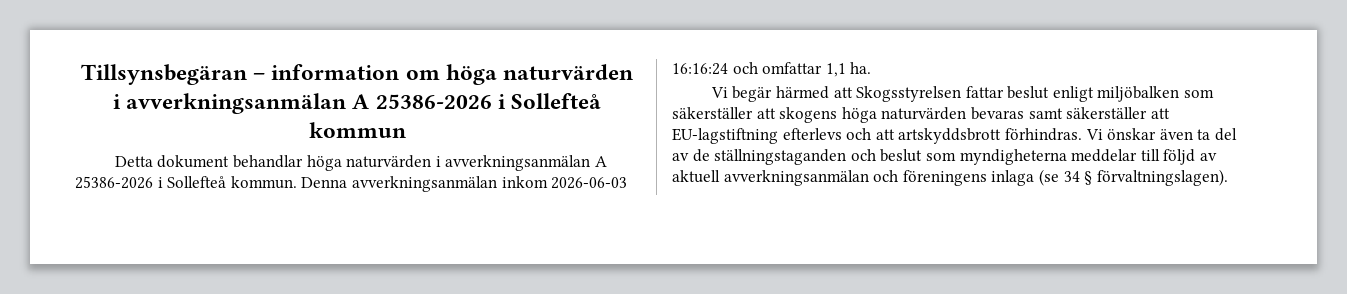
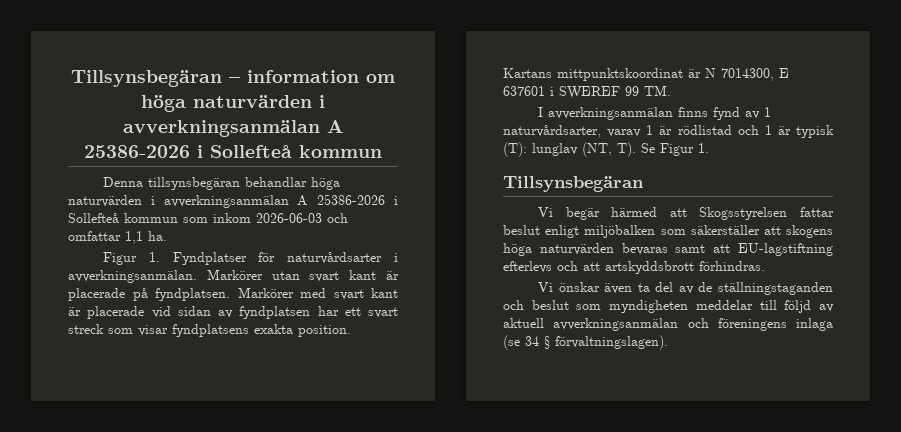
[114,155,230,168] Detta dokument -> [103,177,241,190] Denna tillsynsbegäran
[230,176,497,192] kommun. Denna avverkningsanmälan -> [124,213,208,223] kommun som
[672,63,728,75] 16:16:24 -> (322, 218) none
(872, 68) none -> [103,252,398,265] [68,269,400,283] [68,287,398,301] [68,306,398,319] [68,324,351,337] [503,68,789,81] [503,85,671,99] [538,107,772,120] [503,125,834,138] [503,142,709,157] [503,176,644,192] // Figur 1. Fyndplatser för naturvårdsarter i avverkningsanmälan. Markörer utan svart kant är placerade på fyndplatsen. Markörer med svart kant är placerade vid sidan av fyndplatsen har ett svart streck som visar fyndplatsens exakta position. Kartans mittpunktskoordinat är N 7014300, E 637601 i SWEREF 99 TM. // I avverkningsanmälan finns fynd av 1 naturvårdsarter, varav 1 är rödlistad och 1 är typisk (T): lunglav (NT, T). Se Figur 1. // Tillsynsbegäran
[1066,107,1148,119] säkerställer -> (706, 248) none
(1082, 134) none -> (765, 266) //
[959,149,1067,165] myndigheterna -> [609,300,689,313] myndigheten

